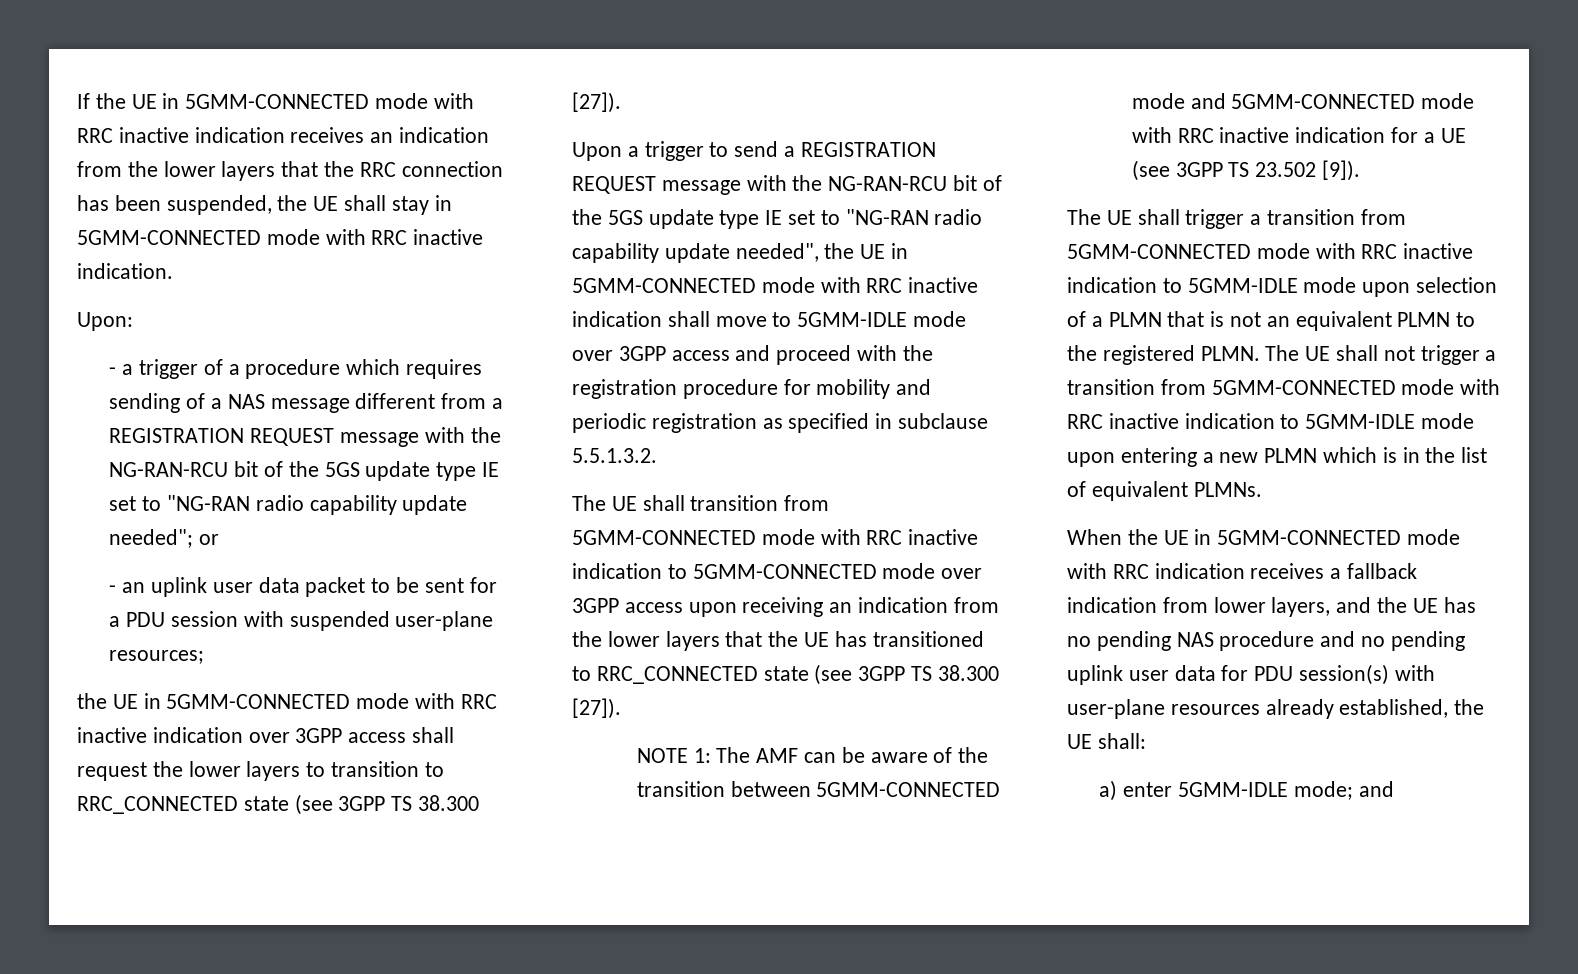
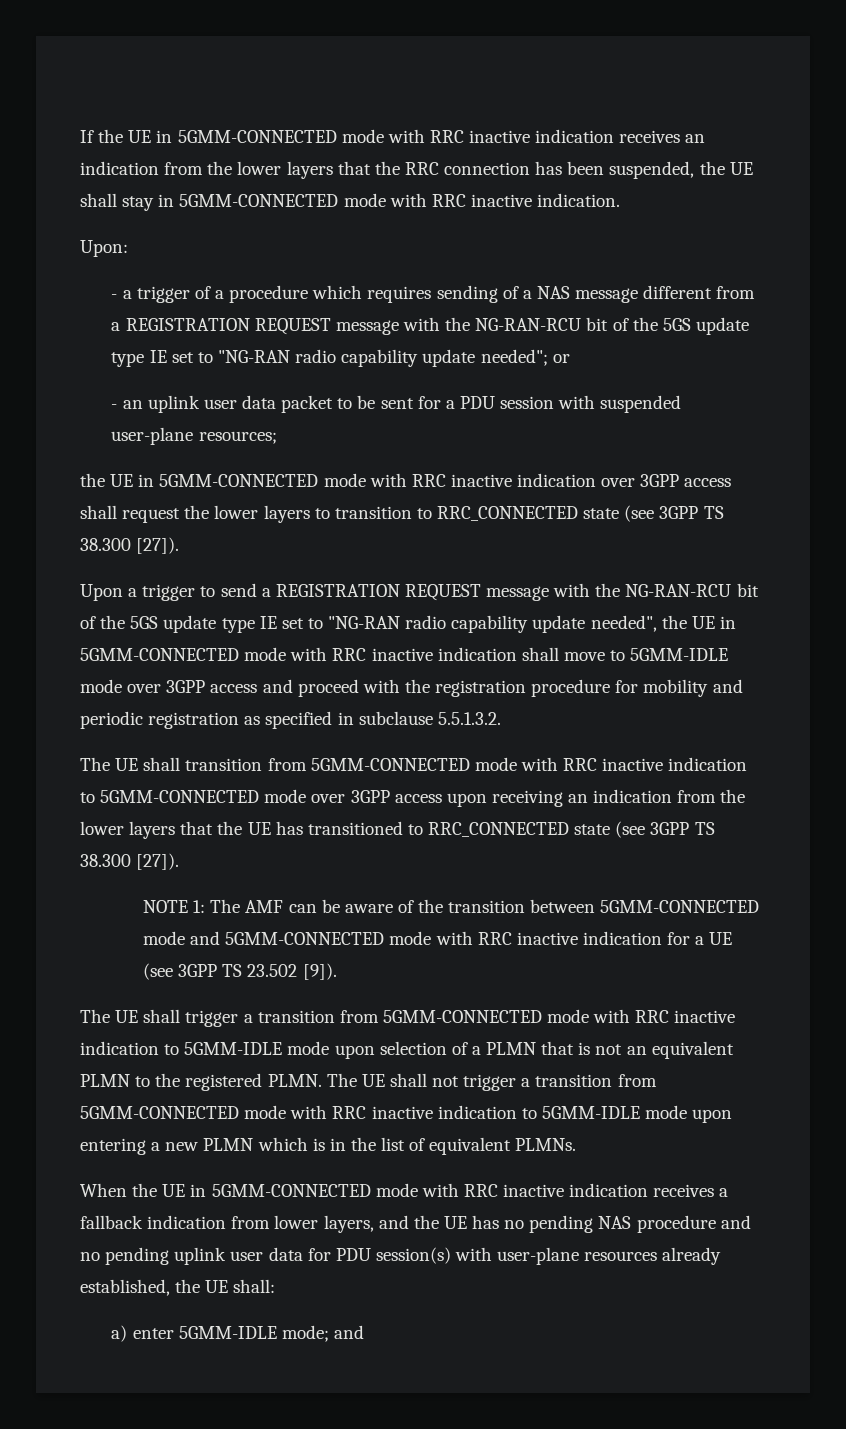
(1149, 571) none -> [503,1184,565,1197] inactive

